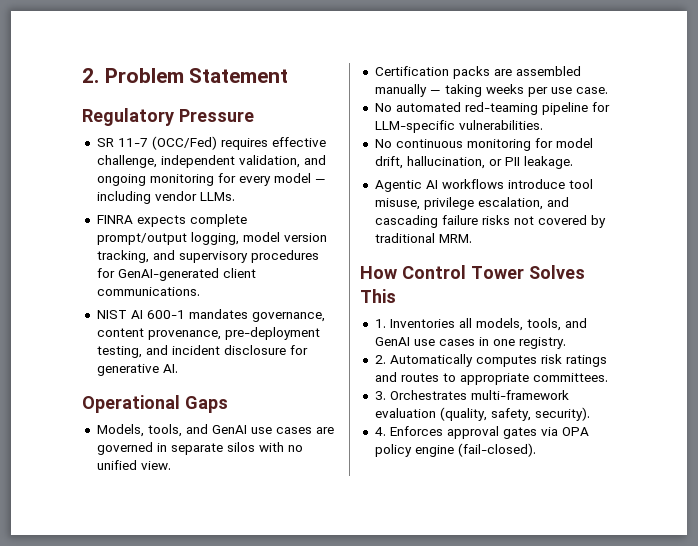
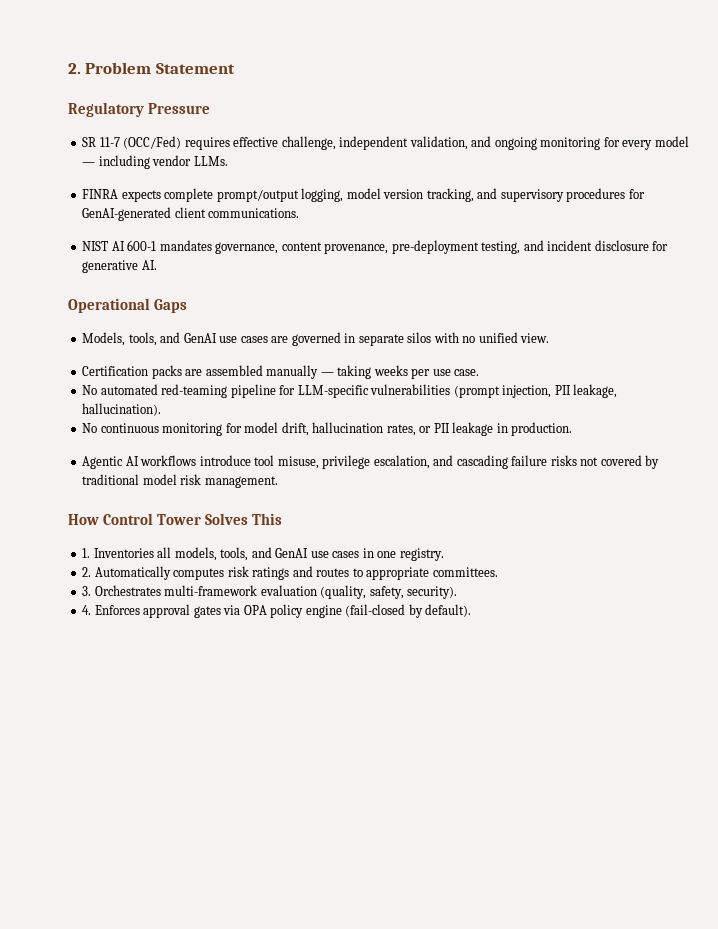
[458,120,543,130] vulnerabilities. -> [370,384,618,398] [82,403,162,416] vulnerabilities (prompt injection, PII leakage, hallucination).
[406,156,573,169] hallucination, or PII leakage. -> [312,422,573,436] hallucination rates, or PII leakage in production.
[438,234,472,243] MRM. -> [142,474,278,488] model risk management.
[457,443,536,457] (fail-closed). -> [345,604,472,618] (fail-closed by default).

